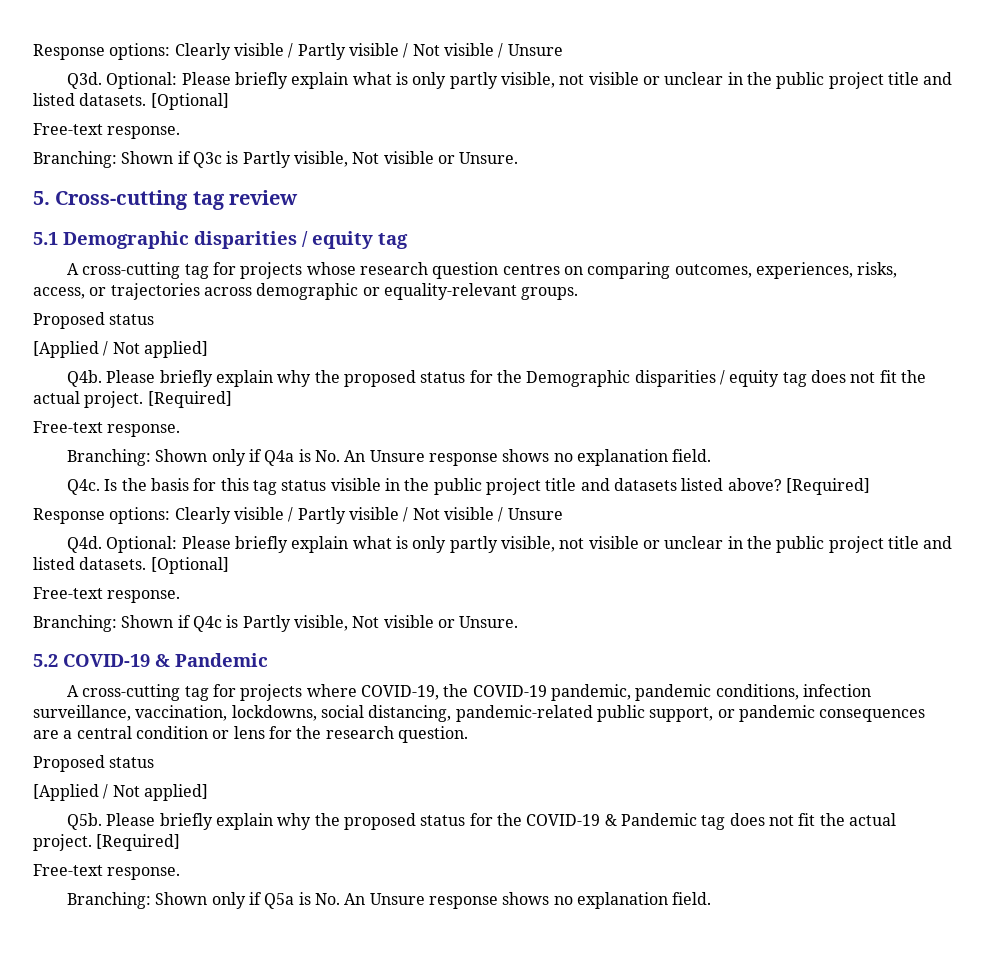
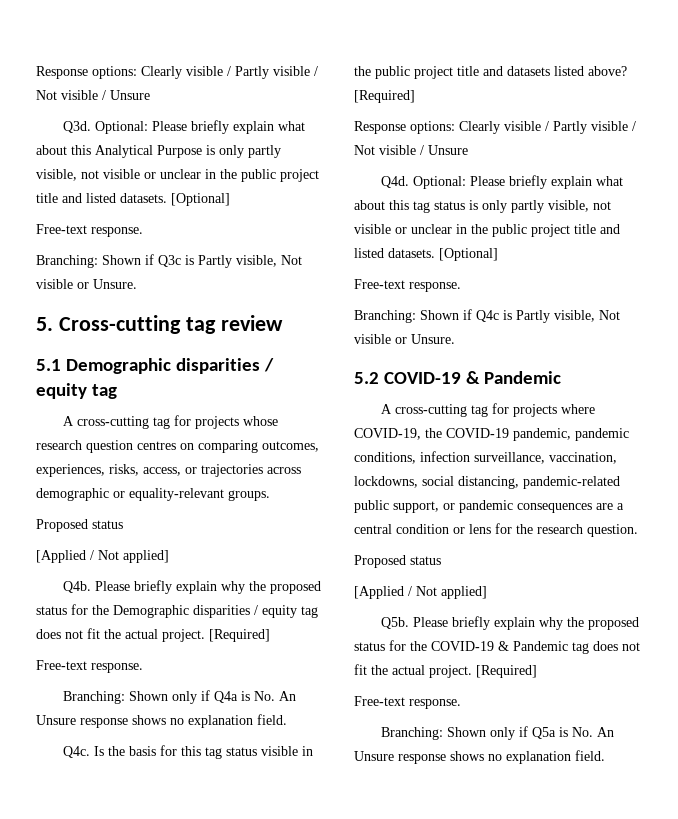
(392, 78) none -> [36,145,202,158] about this Analytical Purpose
(392, 542) none -> [354,200,465,213] about this tag status

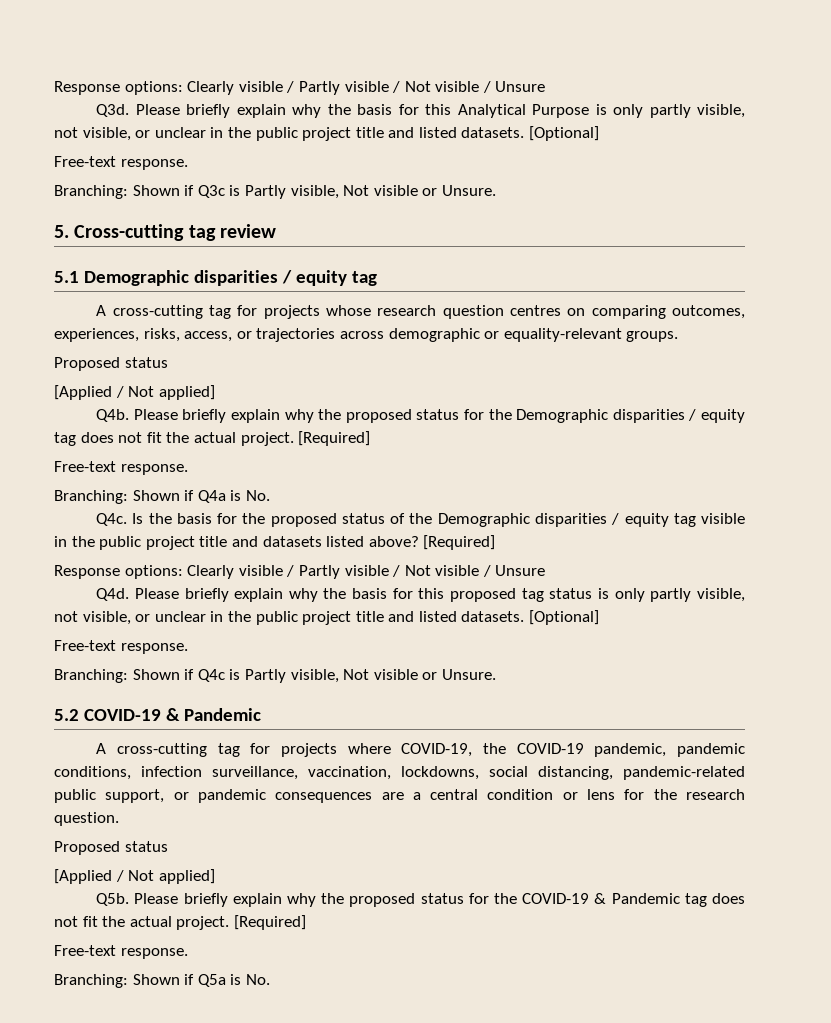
[95,120,306,134] [36,145,67,155] Optional: Please briefly explain what about -> [135,104,419,118] Please briefly explain why the basis for
[103,169,140,179] visible -> [82,127,131,141] visible,
[172,691,198,704] only -> (180, 495) none
[279,691,297,701] [36,714,287,728] An Unsure response shows no explanation field. -> (270, 495) none
[181,746,258,759] this tag status -> [242,513,696,527] the proposed status of the Demographic disparities / equity tag
[413,175,624,189] [354,200,409,210] Optional: Please briefly explain what about this -> [134,588,517,602] Please briefly explain why the basis for this proposed
[354,224,391,234] visible -> [82,611,131,625] visible,
[490,727,516,740] only -> (180, 979) none
[597,727,615,737] [354,750,605,764] An Unsure response shows no explanation field. -> (270, 979) none

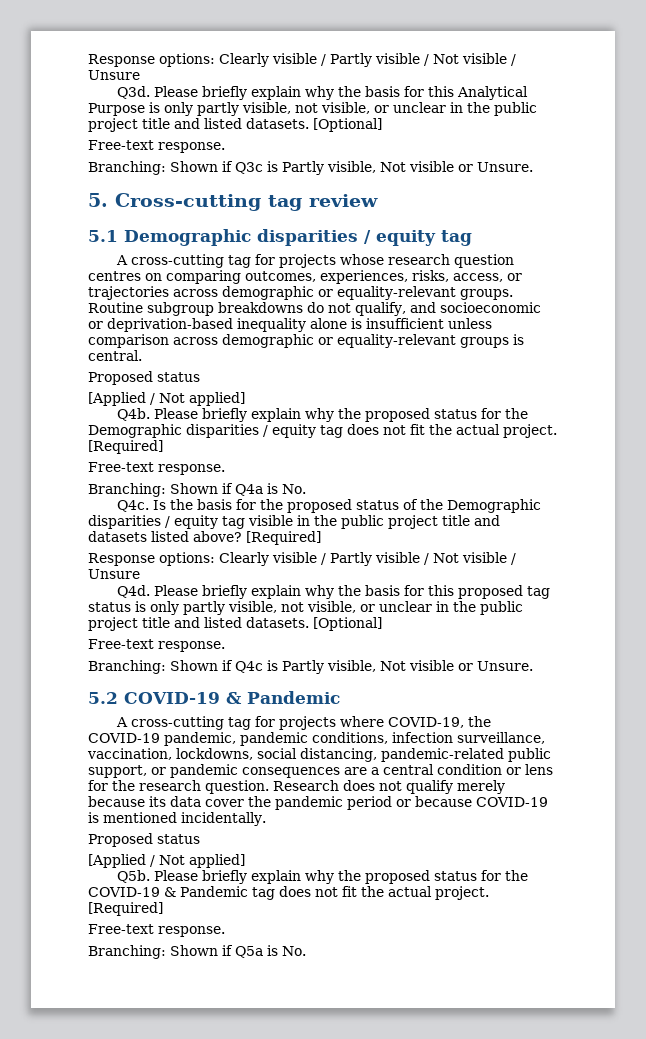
(679, 336) none -> [88,302,541,316] [88,318,492,332] [88,334,524,348] [88,350,142,361] Routine subgroup breakdowns do not qualify, and socioeconomic or deprivation-based inequality alone is insufficient unless comparison across demographic or equality-relevant groups is central.
(119, 819) none -> [273,780,505,794] [88,796,548,810] [88,812,266,826] Research does not qualify merely because its data cover the pandemic period or because COVID-19 is mentioned incidentally.

